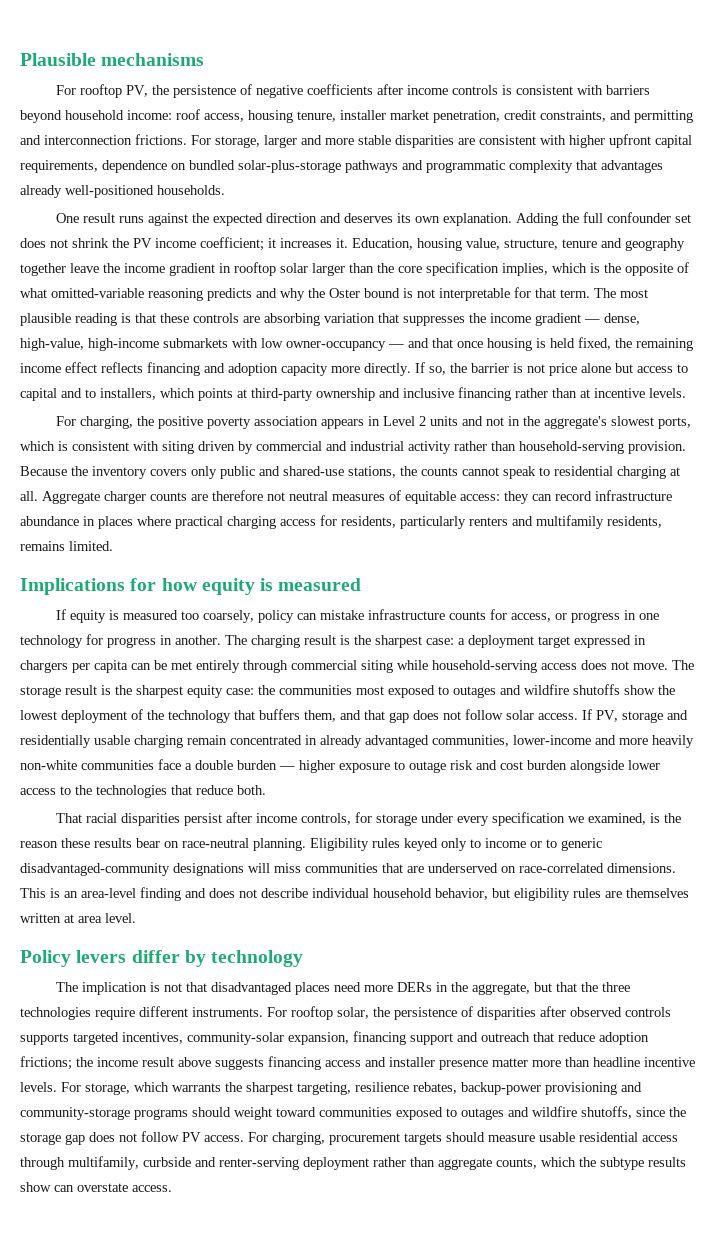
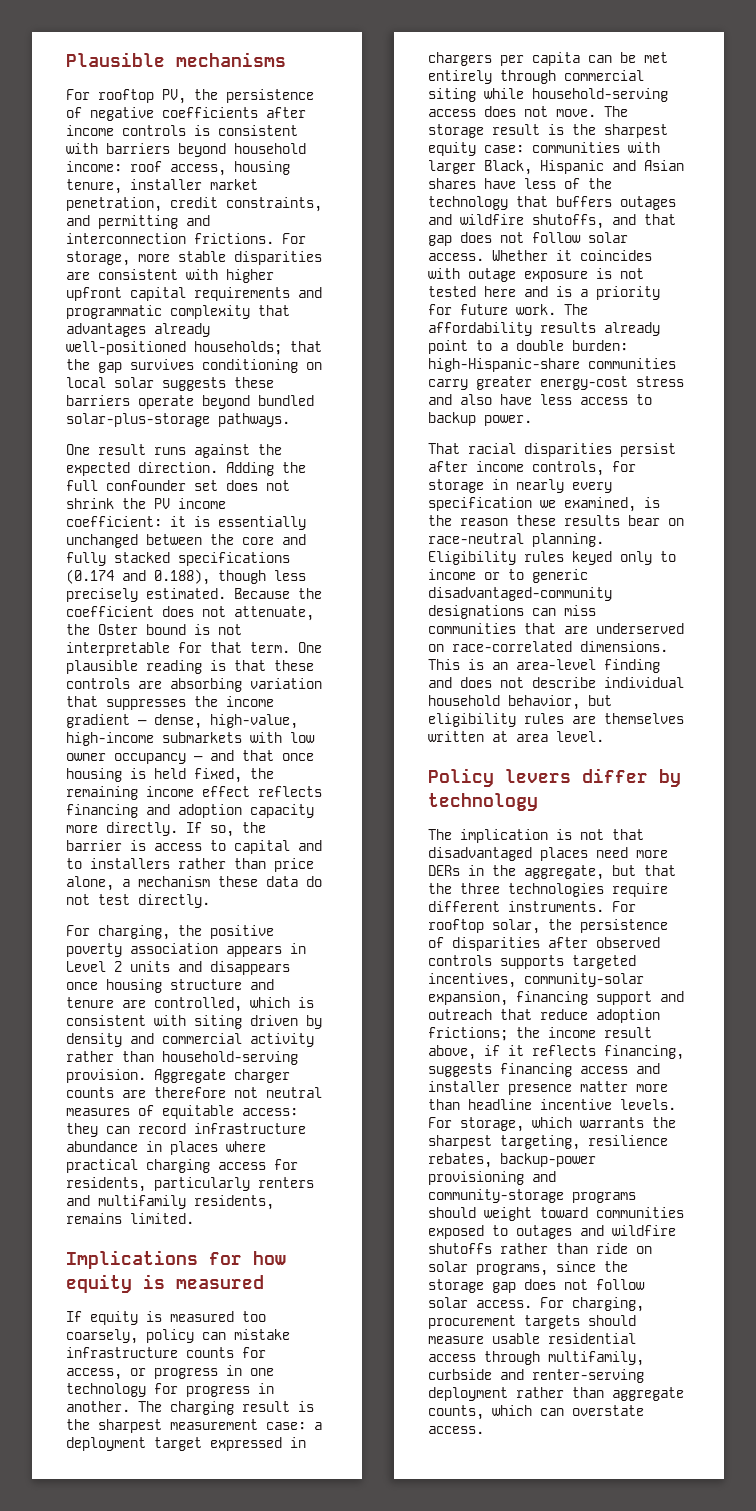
[264,135,322,148] larger and -> (130, 258) none
[20,160,398,173] requirements, dependence on bundled solar-plus-storage pathways -> [194,287,290,301] requirements
[157,185,225,195] households. -> [194,341,322,355] [66,359,322,373] [66,377,274,391] [66,395,314,409] [66,413,290,427] households; that the gap survives conditioning on local solar suggests these barriers operate beyond bundled solar-plus-storage pathways.
[266,213,513,226] direction and deserves its own explanation. -> [138,462,218,473] direction.
[200,237,685,251] [20,262,689,276] [20,288,305,301] coefficient; it increases it. Education, housing value, structure, tenure and geography together leave the income gradient in rooftop solar larger than the core specification implies, which is the opposite of what omitted-variable reasoning predicts and why -> [66,516,306,530] [66,534,306,548] [66,552,290,566] [66,569,306,585] [66,588,322,602] [66,606,314,621] coefficient: it is essentially unchanged between the core and fully stacked specifications (0.174 and 0.188), though less precisely estimated. Because the coefficient does not attenuate,
[594,288,648,298] The most -> [298,642,322,653] One
[286,341,386,351] owner-occupancy -> [66,753,186,764] owner occupancy
[527,363,633,376] not price alone but -> (146, 845) none
[100,387,686,401] installers, which points at third-party ownership and inclusive financing rather than at incentive levels. -> [90,858,314,872] [66,876,322,891] [66,894,210,908] installers rather than price alone, a mechanism these data do not test directly.
[486,416,692,429] not in the aggregate's slowest ports, -> [210,961,290,975] [66,979,274,993] [66,997,242,1012] disappears once housing structure and tenure are controlled,
[256,441,404,451] commercial and industrial -> [66,1033,242,1047] density and commercial
[20,466,680,479] [20,491,38,501] Because the inventory covers only public and shared-use stations, the counts cannot speak to residential charging at all. -> (146, 1076) none
(422, 641) none -> [170,1419,258,1430] measurement
[258,684,675,698] [20,710,127,723] the communities most exposed to outages and wildfire shutoffs show the lowest deployment -> [532,142,660,153] [428,160,684,175] [428,178,556,189] communities with larger Black, Hispanic and Asian shares have less
[304,710,336,722] them, -> [620,196,676,210] [428,214,604,229] outages and wildfire shutoffs,
[582,709,688,723] [20,735,694,748] [20,759,660,773] [20,785,266,798] If PV, storage and residentially usable charging remain concentrated in already advantaged communities, lower-income and more heavily non-white communities face a double burden — higher exposure to outage risk and cost burden alongside lower access to the technologies that reduce both. -> [492,250,652,261] [428,268,644,282] [428,286,660,300] [428,304,588,315] [428,322,660,336] [428,340,628,354] [428,358,676,372] [428,376,684,390] [428,394,652,405] [428,412,532,426] Whether it coincides with outage exposure is not tested here and is a priority for future work. The affordability results already point to a double burden: high-Hispanic-share communities carry greater energy-cost stress and also have less access to backup power.
[421,813,454,823] under -> [492,479,564,493] in nearly
[248,863,270,873] will -> [532,608,556,616] can
[178,1057,211,1067] above -> [428,1045,684,1060] above, if it reflects financing,
[581,1106,632,1119] shutoffs, -> [428,1243,652,1254] [428,1261,548,1276] shutoffs rather than ride on solar programs,
[182,1132,201,1142] PV -> [428,1297,468,1308] solar
[579,1157,686,1170] [20,1182,51,1192] the subtype results show -> (532, 1410) none

